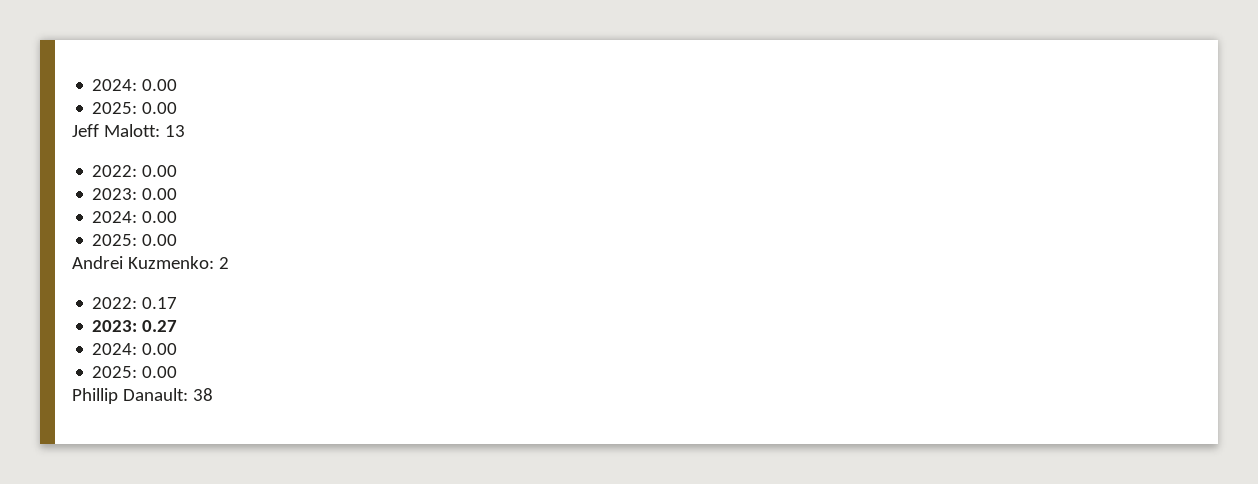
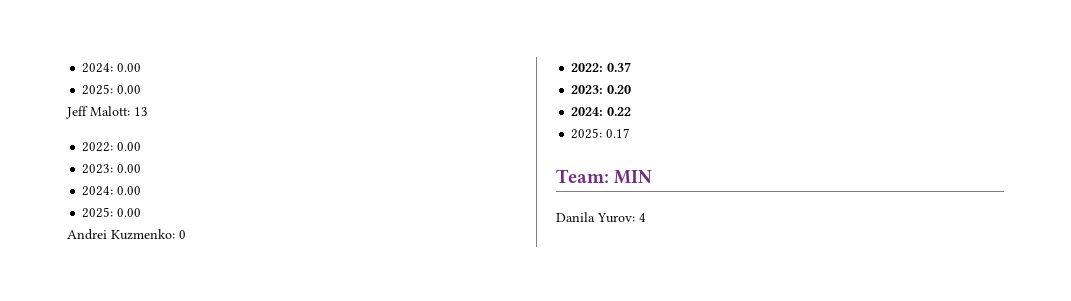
[218,257,229,269] [92,297,178,309] [92,320,178,332] [92,343,178,355] [92,366,178,378] [72,388,213,404] 2 // 2022: 0.17 // 2023: 0.27 // 2024: 0.00 // 2025: 0.00 // Phillip Danault: 38 -> [179,230,186,239] [571,62,632,72] [571,85,632,94] [571,107,632,116] [571,128,631,139] [556,169,653,184] [556,212,646,223] 0 // 2022: 0.37 // 2023: 0.20 // 2024: 0.22 // 2025: 0.17 // Team: MIN // Danila Yurov: 4

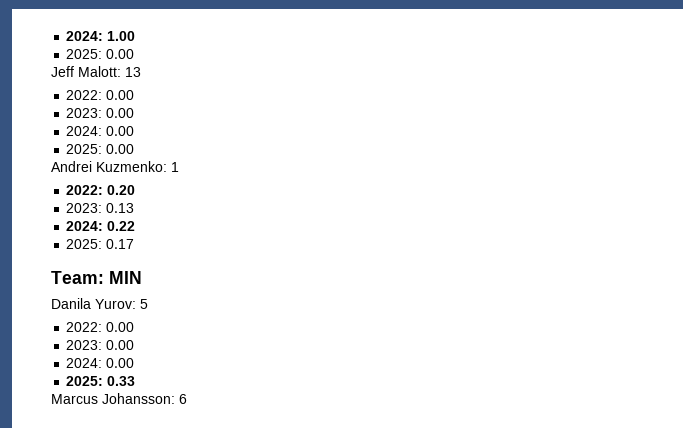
[82,63,142,73] 2024: 0.00 -> [66,31,136,41] 2024: 1.00
[179,230,186,239] [571,62,632,72] [571,85,632,94] 0 // 2022: 0.37 // 2023: 0.20 -> [171,162,179,172] [66,185,136,195] [66,203,135,213] 1 // 2022: 0.20 // 2023: 0.13
[639,213,646,222] 4 -> [140,299,148,309] [66,322,135,332] [66,340,135,350] [66,358,135,368] [66,376,136,386] [51,393,187,404] 5 // 2022: 0.00 // 2023: 0.00 // 2024: 0.00 // 2025: 0.33 // Marcus Johansson: 6

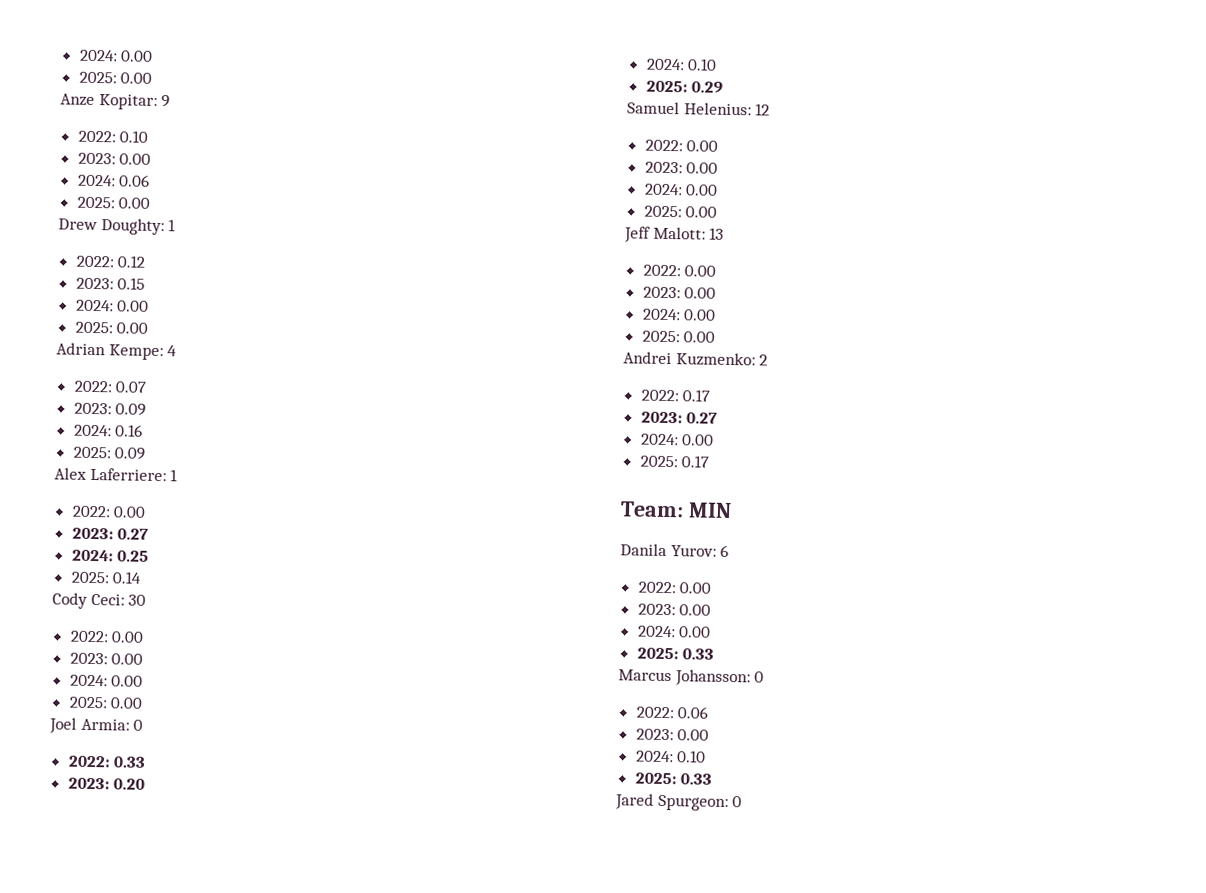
[66,31,136,41] 2024: 1.00 -> [78,49,154,62] [78,71,153,84] [60,93,171,110] [77,130,149,143] [77,152,152,165] [77,174,151,187] [76,196,151,209] [58,218,177,236] [75,255,146,268] [75,277,146,290] [75,299,150,312] [74,321,149,334] [56,342,178,361] [73,380,147,393] [73,402,147,416] [73,424,144,437] [72,446,146,460] [54,467,179,482] [71,505,146,518] [71,527,150,540] [71,549,150,562] [70,571,142,584] [52,592,147,609] [69,630,145,643] [69,652,144,665] [69,674,144,687] [68,696,143,709] [49,717,144,734] [67,755,147,768] [67,777,146,790] [645,58,718,71] [645,80,724,93] [627,101,771,116] [644,139,719,152] [644,161,719,174] [643,183,719,196] 2024: 0.00 // 2025: 0.00 // Anze Kopitar: 9 // 2022: 0.10 // 2023: 0.00 // 2024: 0.06 // 2025: 0.00 // Drew Doughty: 1 // 2022: 0.12 // 2023: 0.15 // 2024: 0.00 // 2025: 0.00 // Adrian Kempe: 4 // 2022: 0.07 // 2023: 0.09 // 2024: 0.16 // 2025: 0.09 // Alex Laferriere: 1 // 2022: 0.00 // 2023: 0.27 // 2024: 0.25 // 2025: 0.14 // Cody Ceci: 30 // 2022: 0.00 // 2023: 0.00 // 2024: 0.00 // 2025: 0.00 // Joel Armia: 0 // 2022: 0.33 // 2023: 0.20 // 2024: 0.10 // 2025: 0.29 // Samuel Helenius: 12 // 2022: 0.00 // 2023: 0.00 // 2024: 0.00
[171,162,179,172] [66,185,136,195] [66,203,135,213] [66,221,136,231] 1 // 2022: 0.20 // 2023: 0.13 // 2024: 0.22 -> [759,354,769,366] [640,389,711,402] [640,411,719,424] [640,433,715,446] 2 // 2022: 0.17 // 2023: 0.27 // 2024: 0.00
[140,299,148,309] 5 -> [720,544,730,557] 6
[179,394,187,404] 6 -> [754,671,765,683] [635,706,709,719] [635,728,710,741] [635,750,707,763] [634,772,713,785] [615,793,743,812] 0 // 2022: 0.06 // 2023: 0.00 // 2024: 0.10 // 2025: 0.33 // Jared Spurgeon: 0

